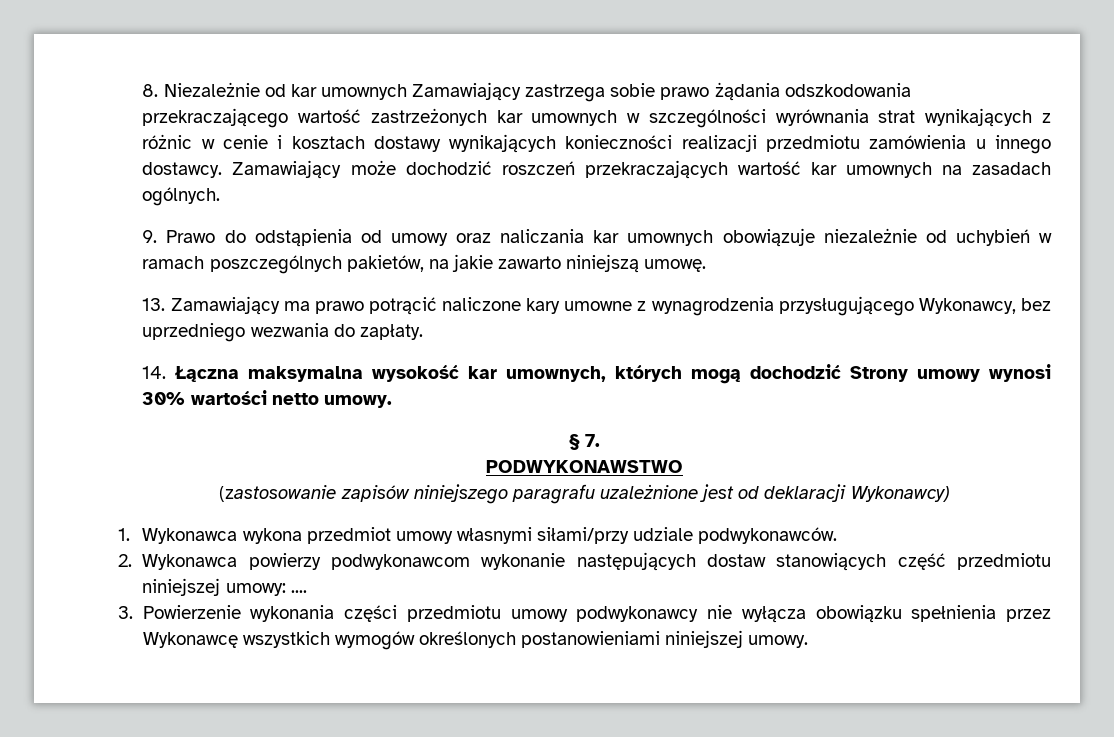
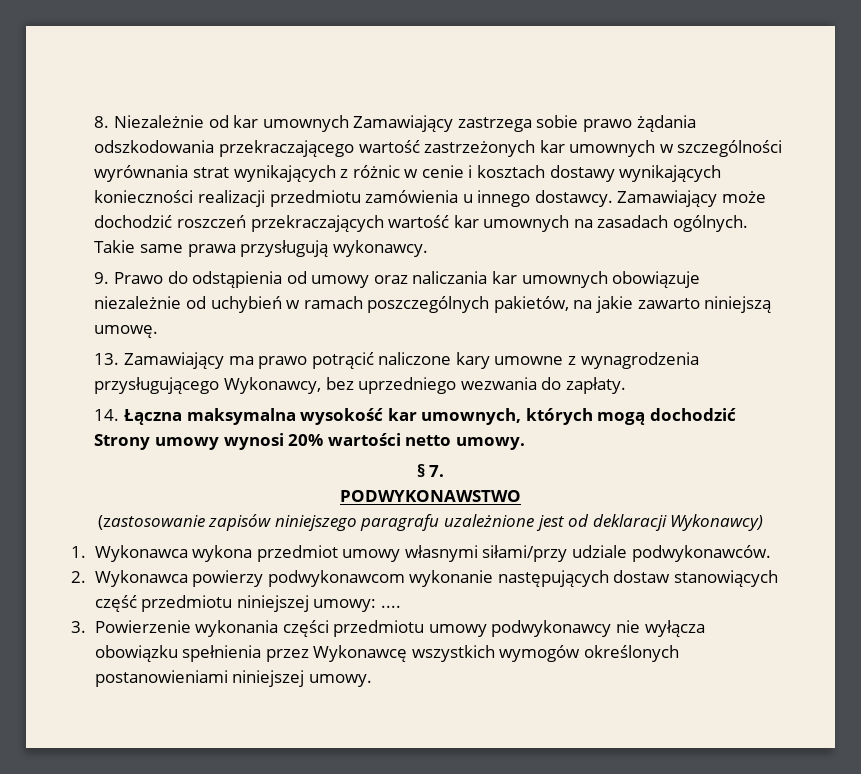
(221, 196) none -> [94,240,428,257] Takie same prawa przysługują wykonawcy.
[142,392,186,405] 30% -> [288,434,324,446] 20%

